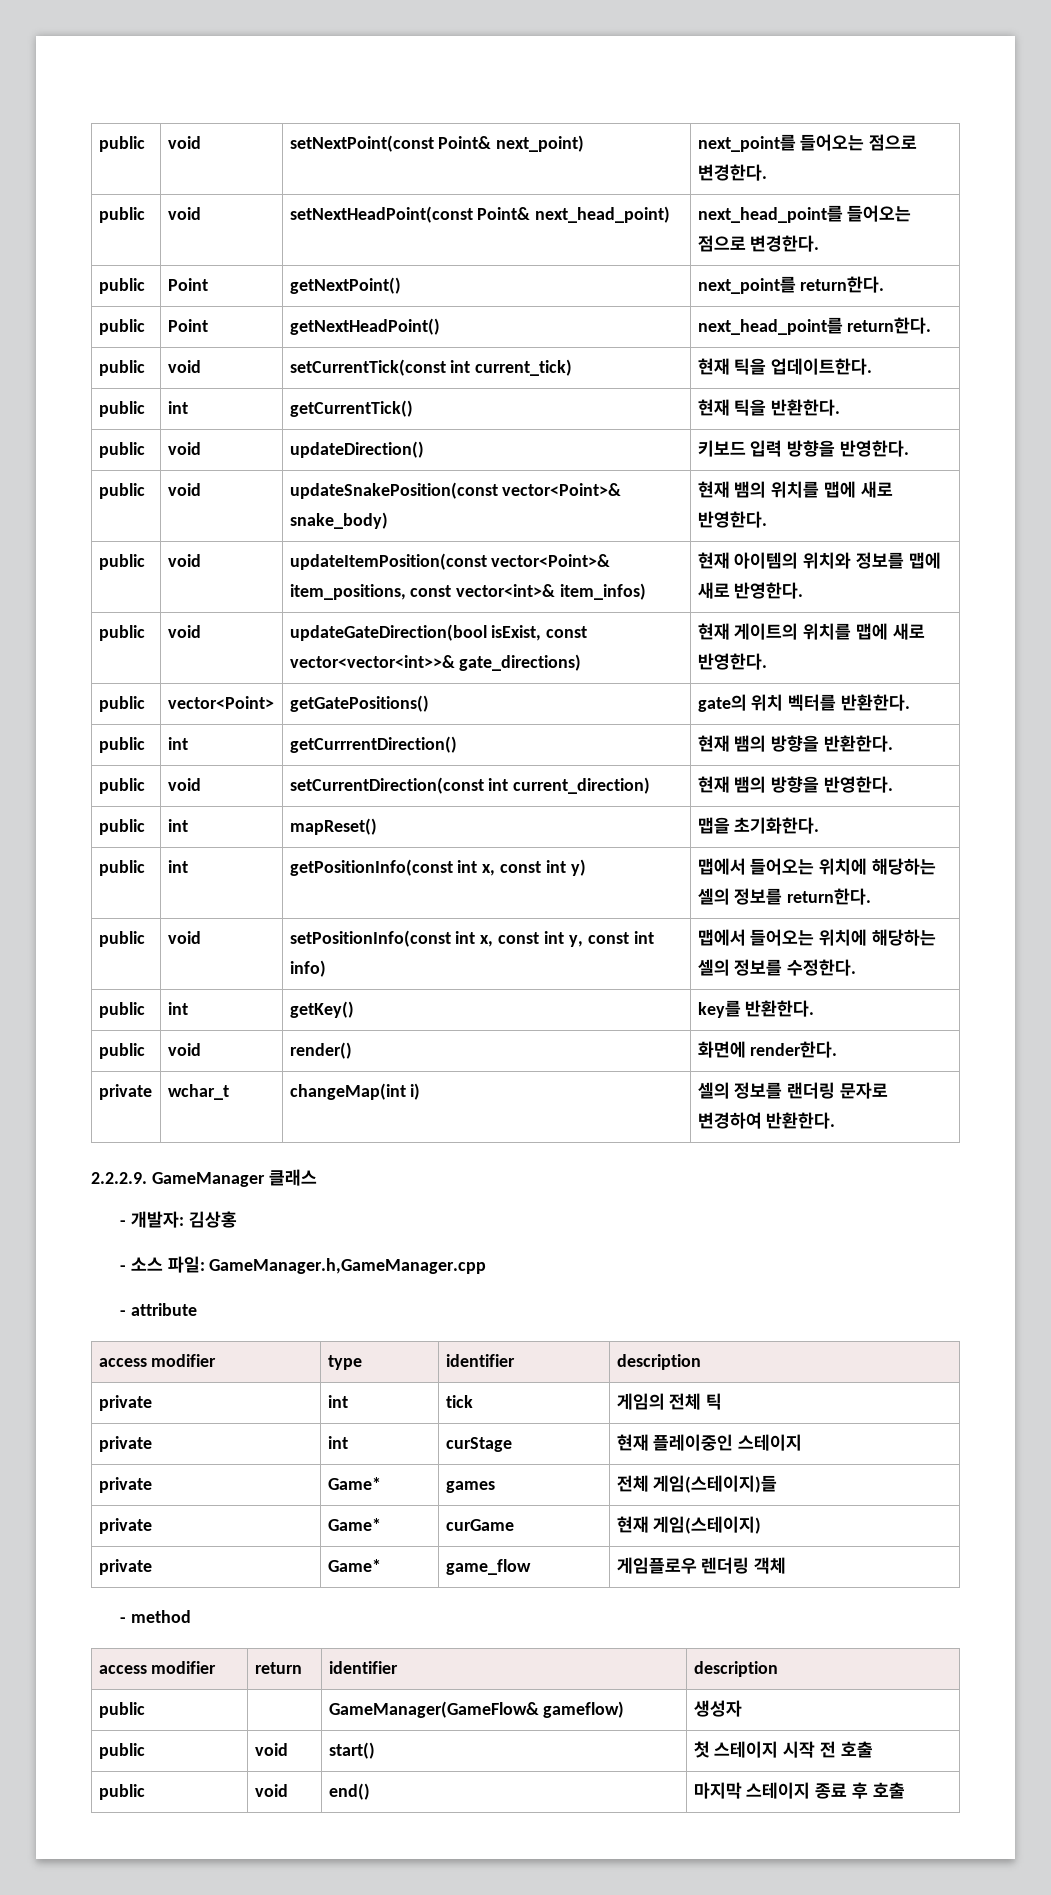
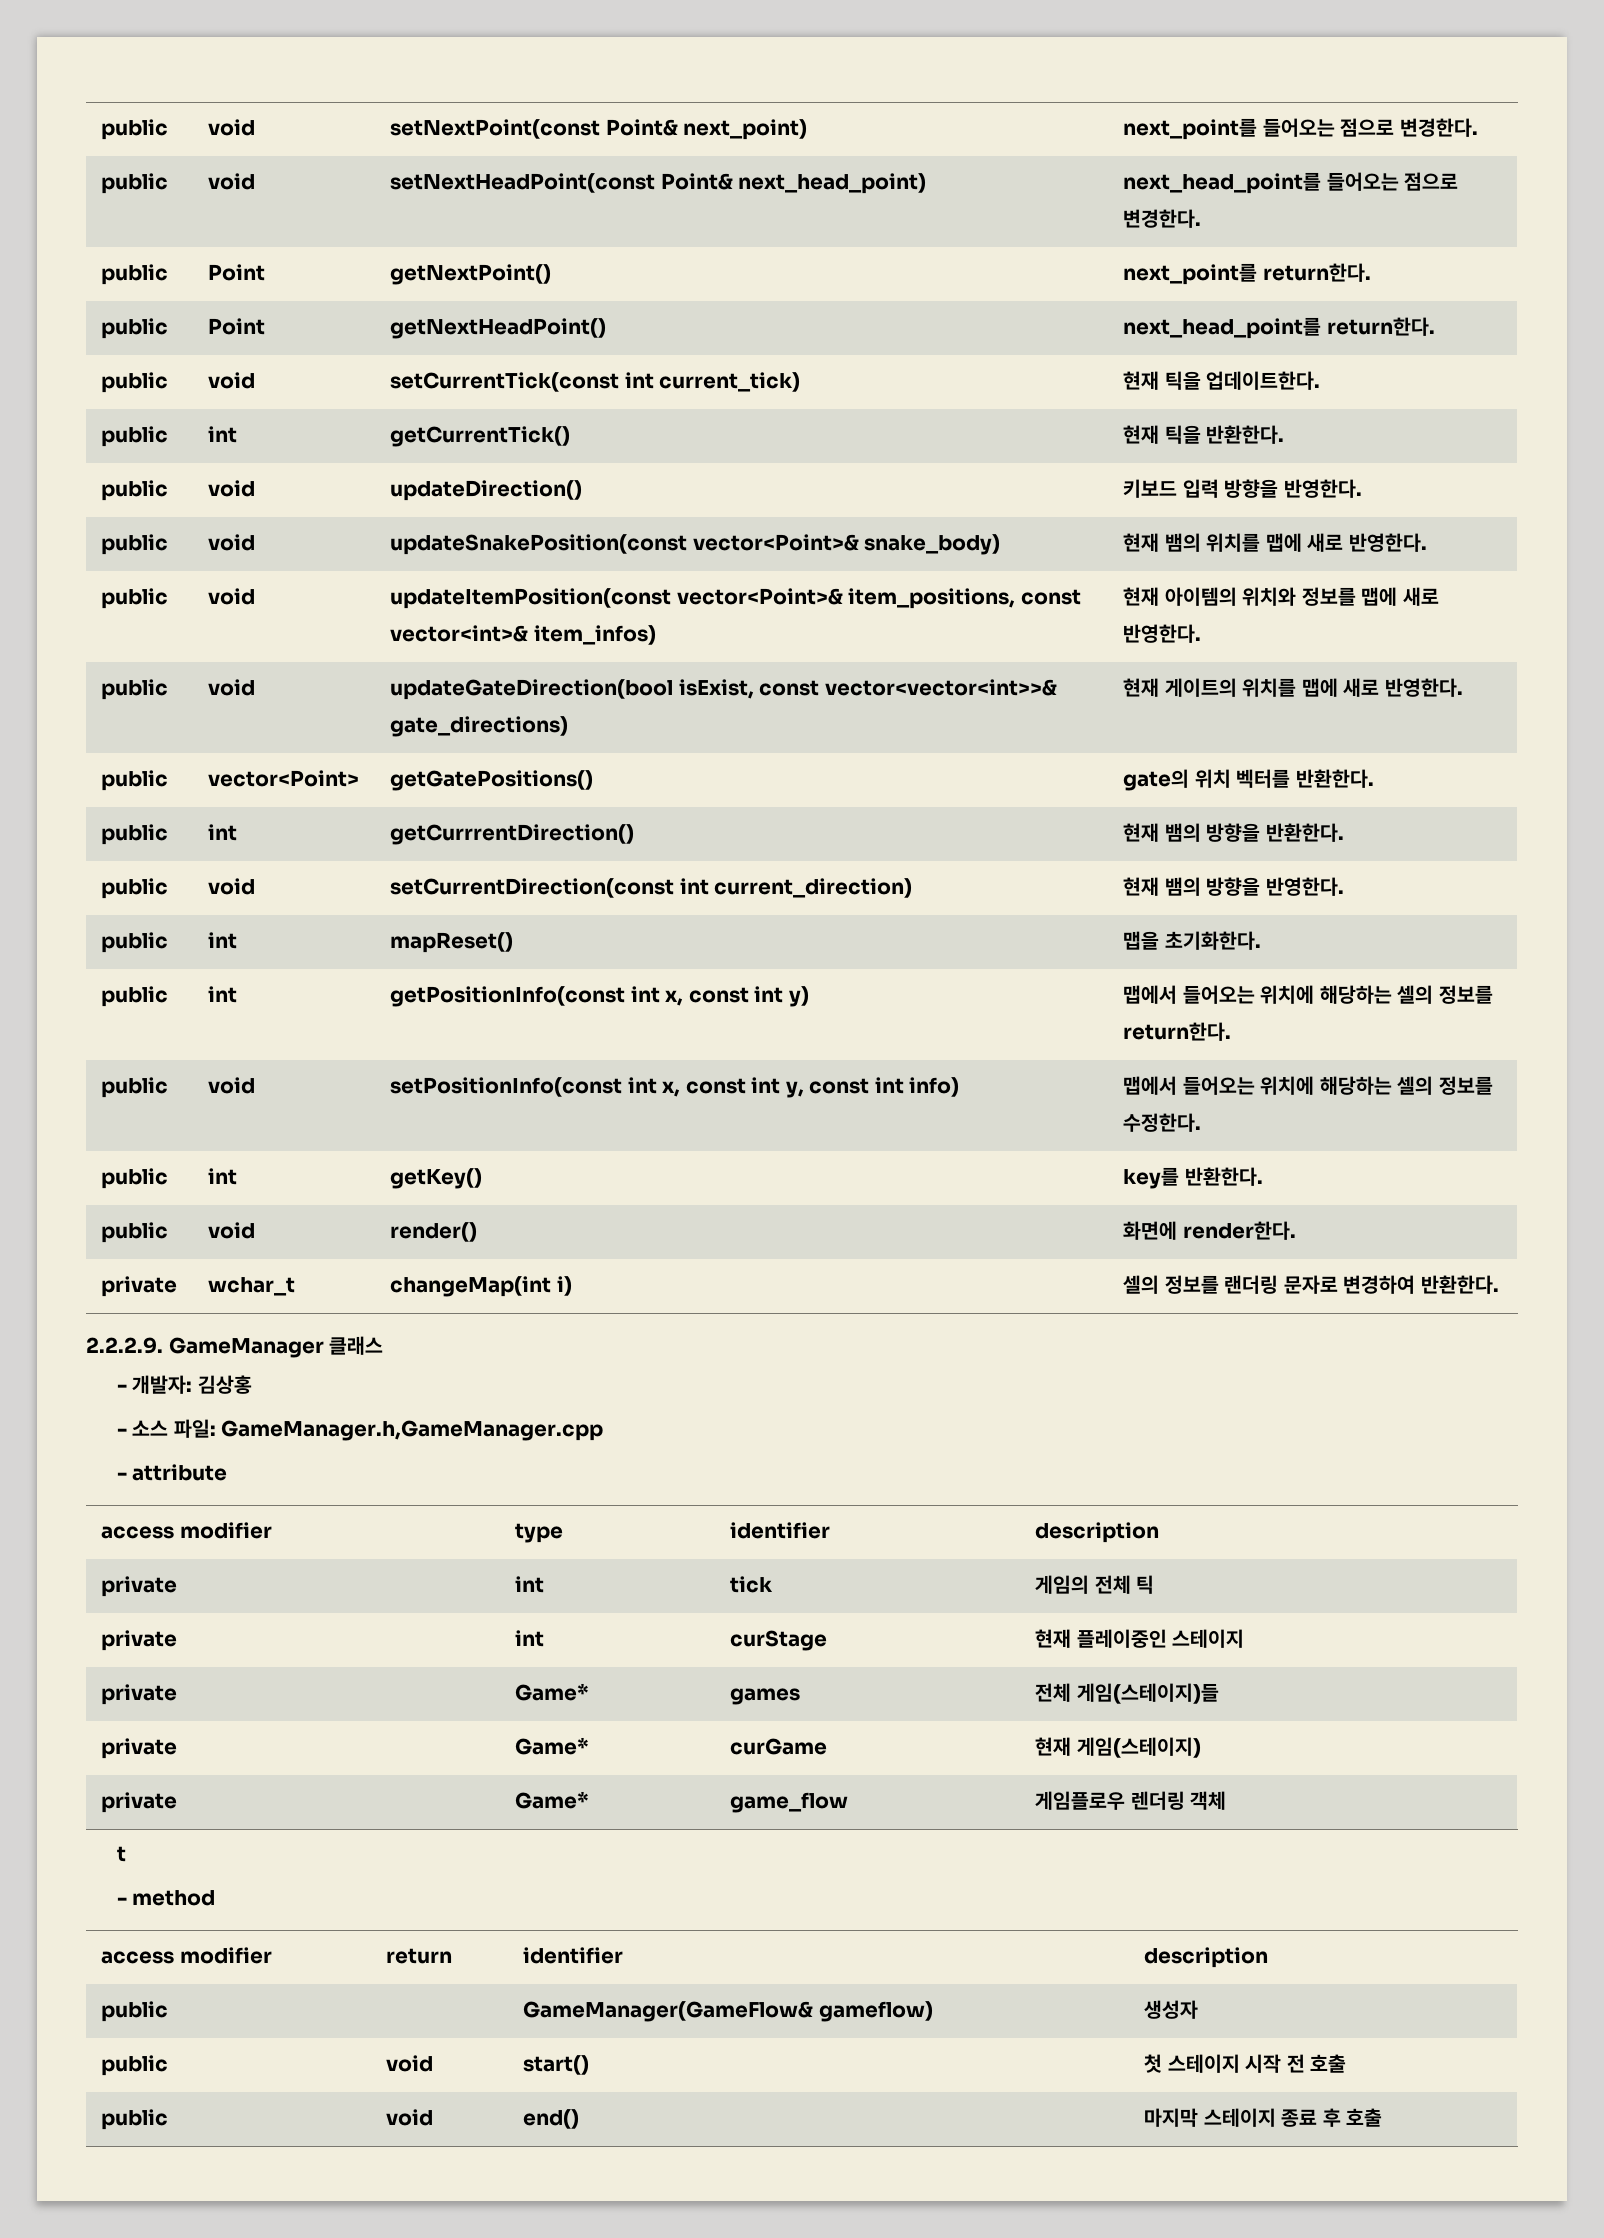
(787, 1565) none -> [116,1846,126,1862] // t

